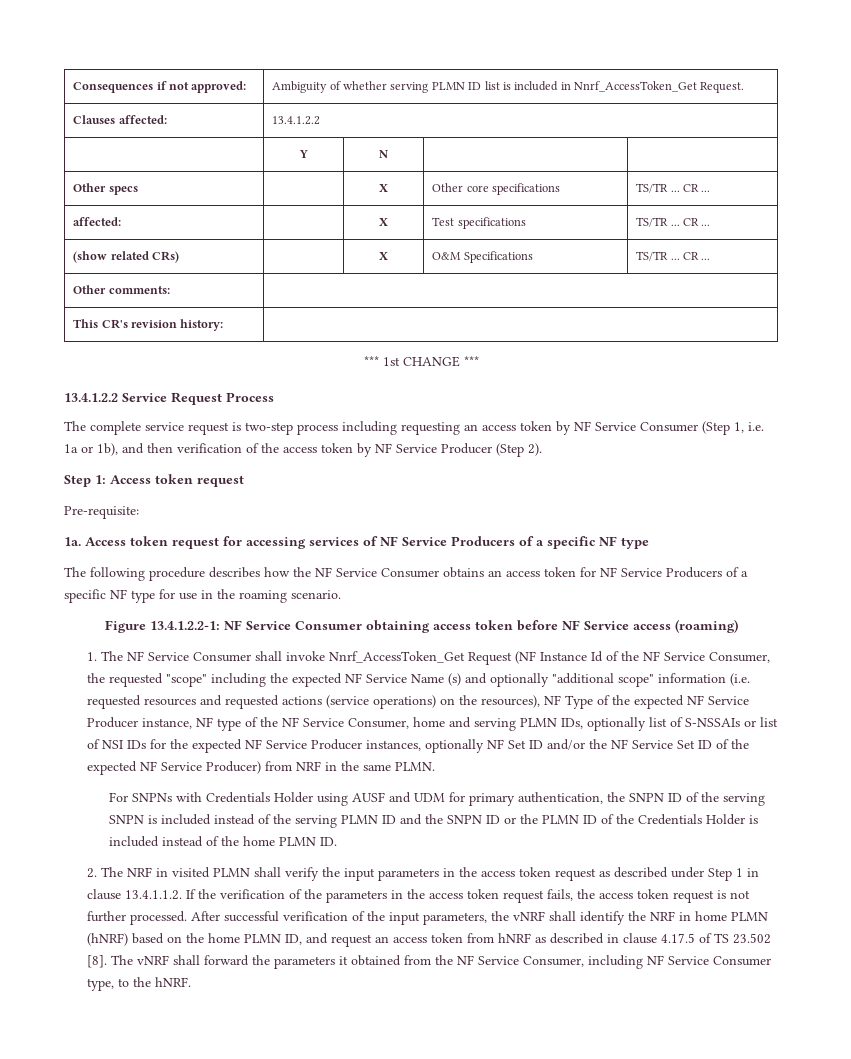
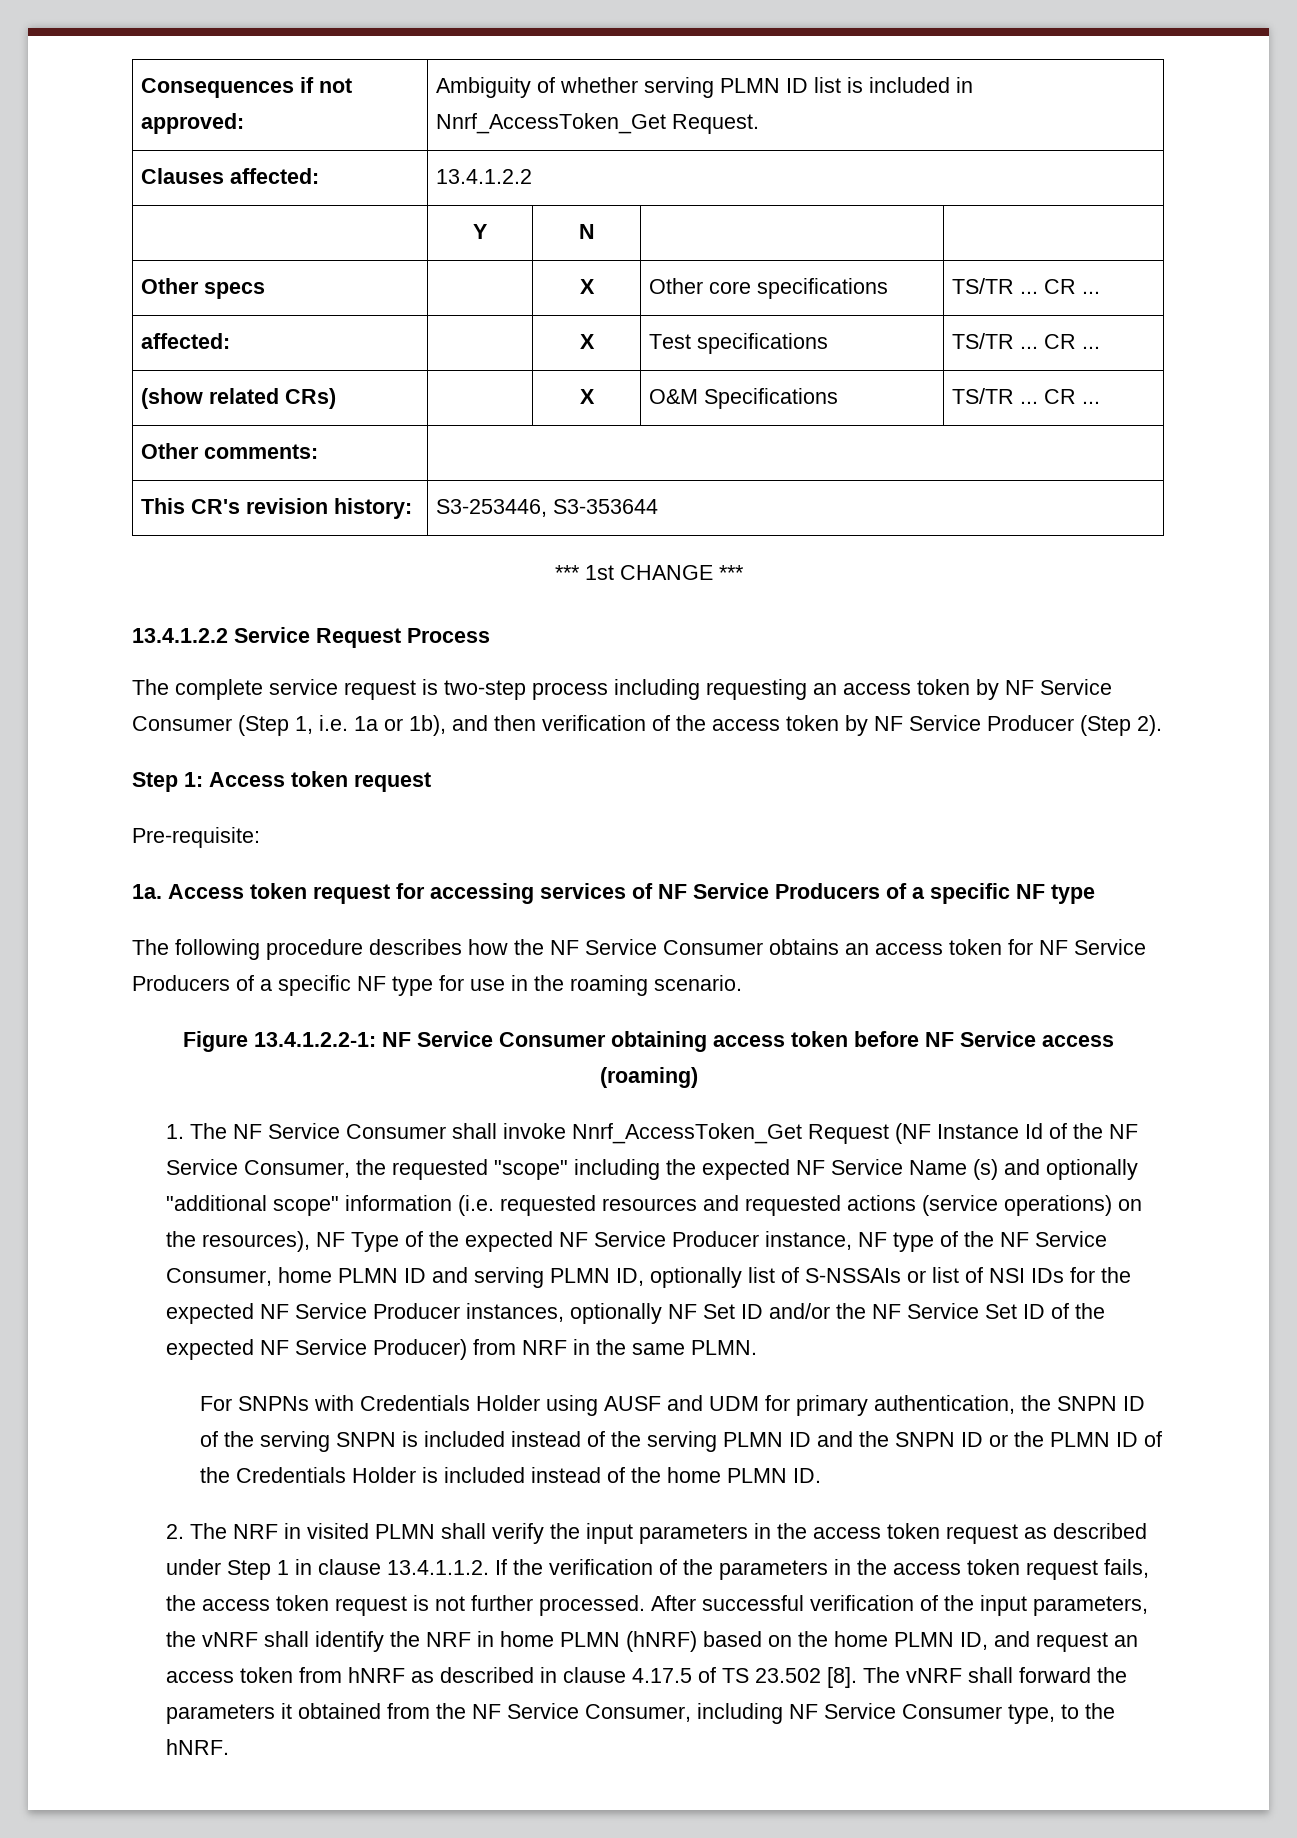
(224, 325) none -> [436,499,659,517] S3-253446, S3-353644
(445, 722) none -> [338,1268,427,1283] PLMN ID
[560,718,583,729] IDs, -> [616,1268,645,1286] ID,

